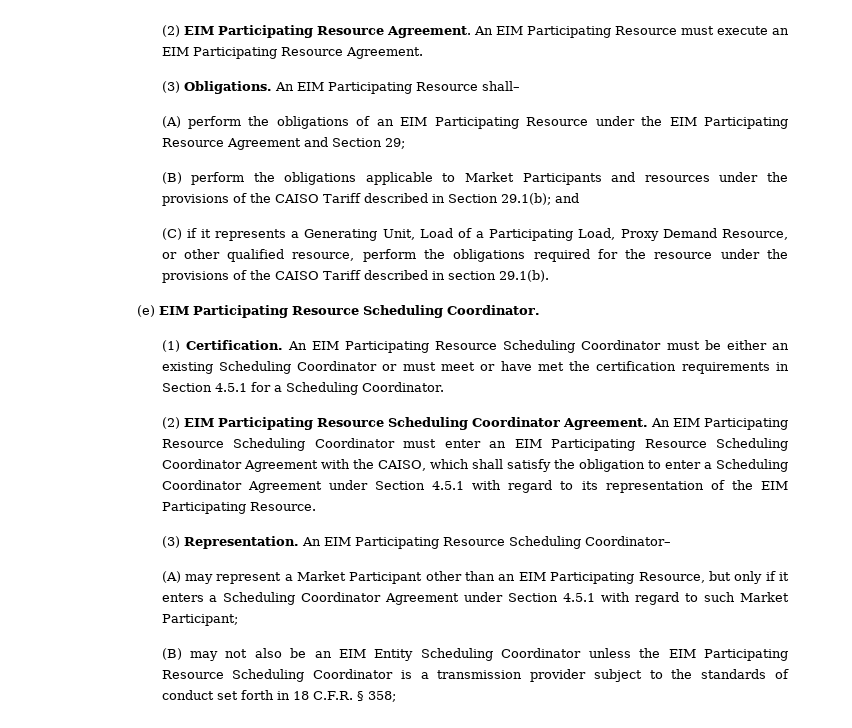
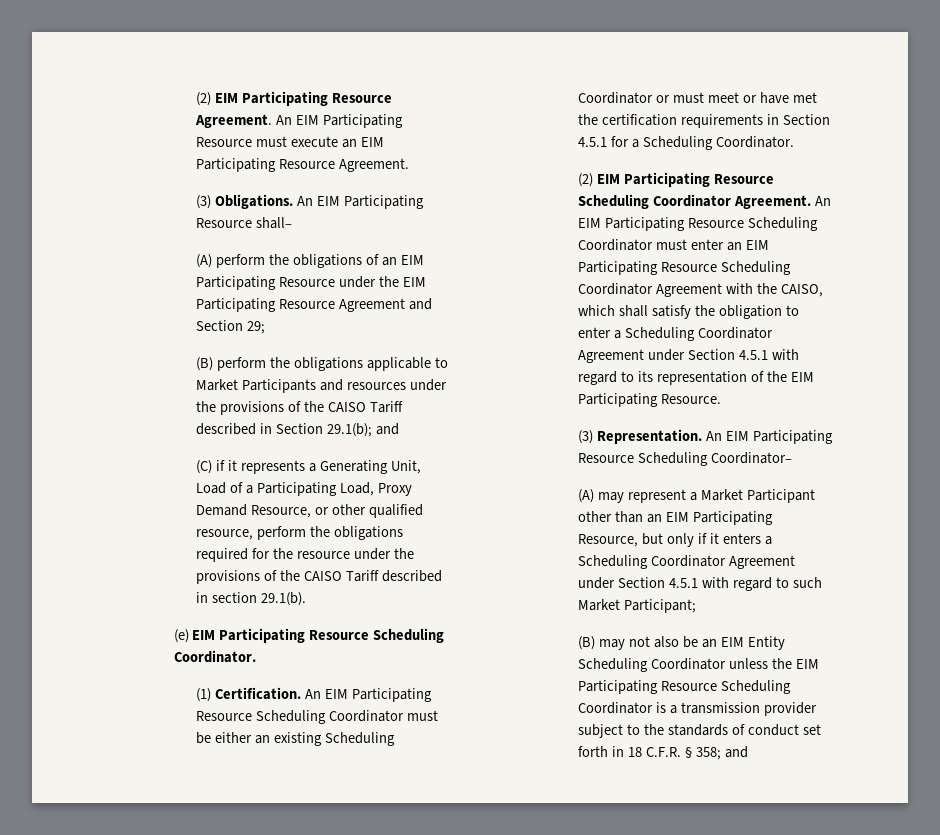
(397, 696) none -> [724,746,748,758] and

